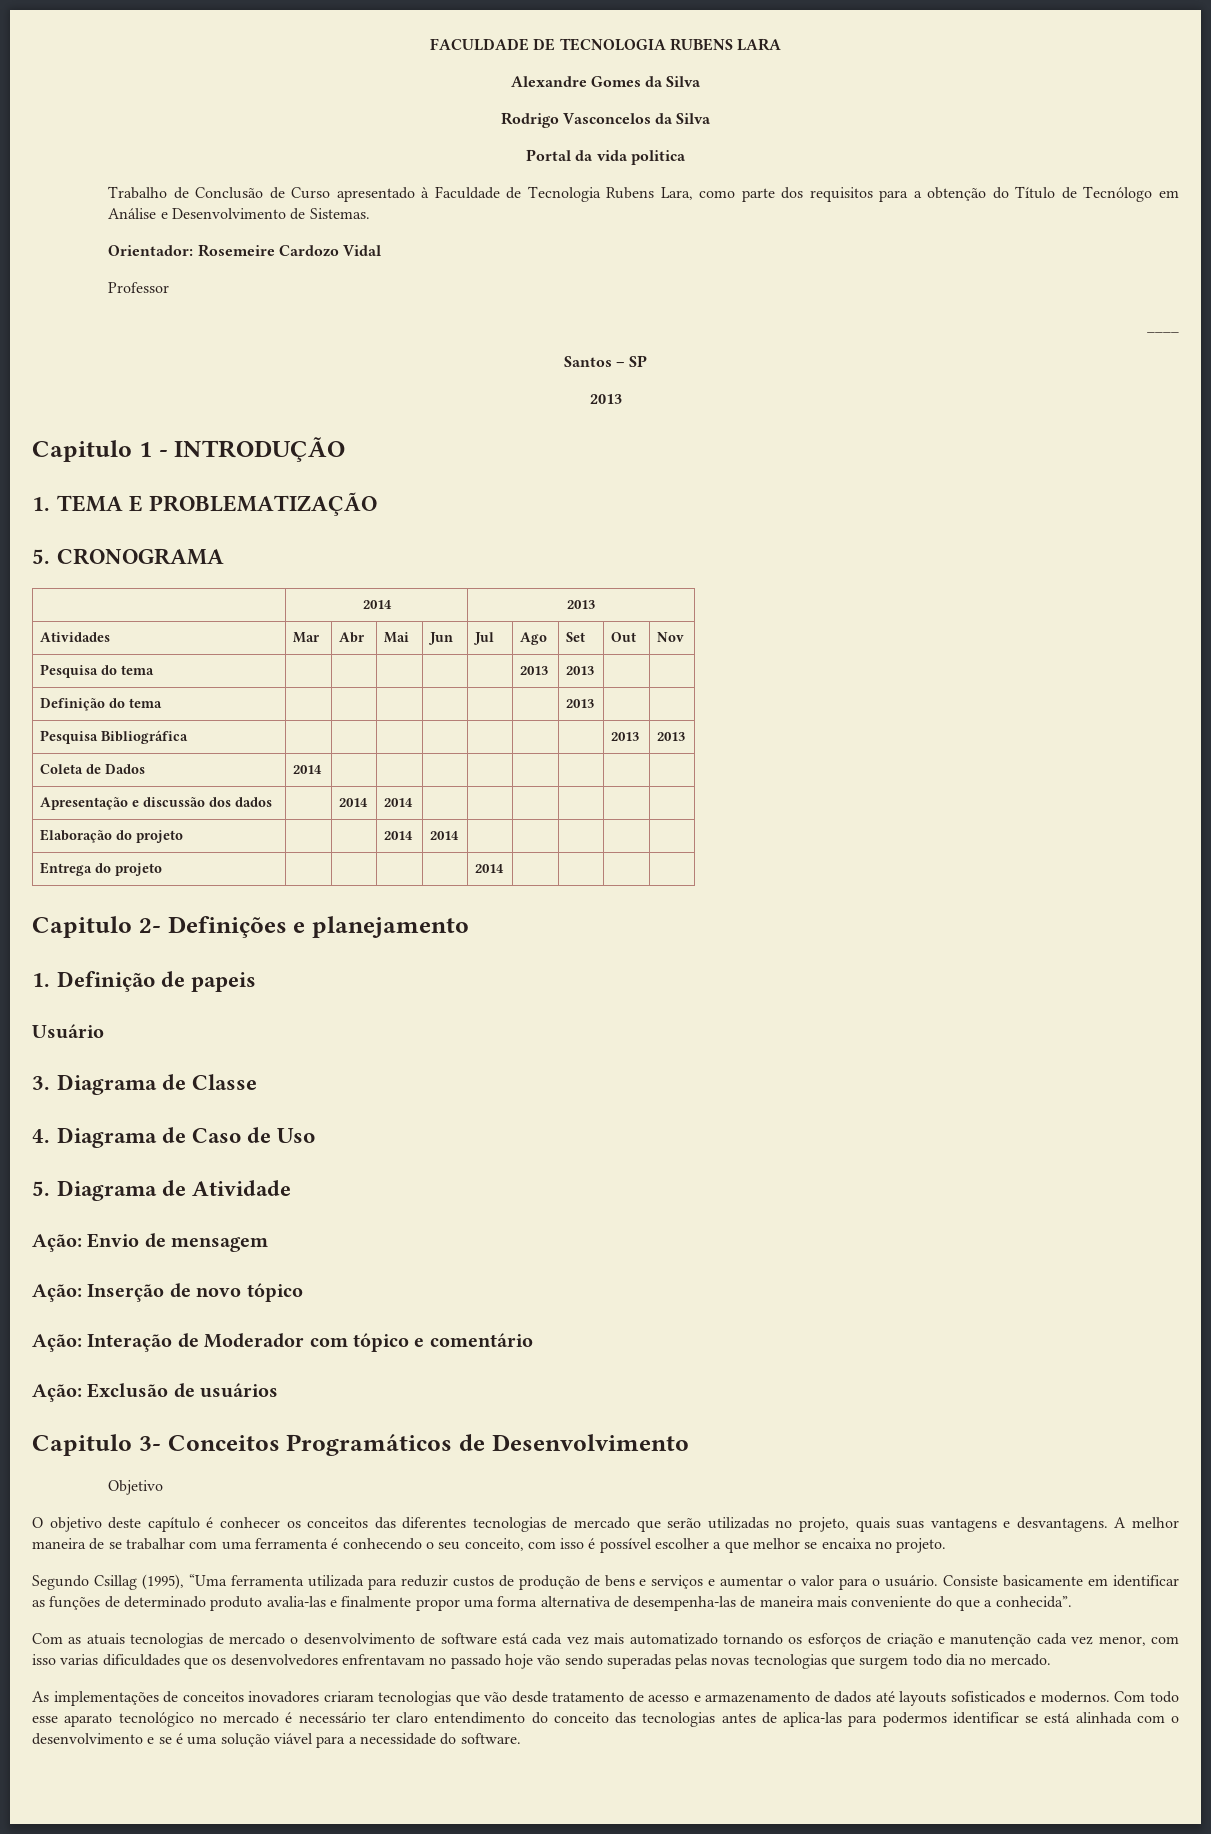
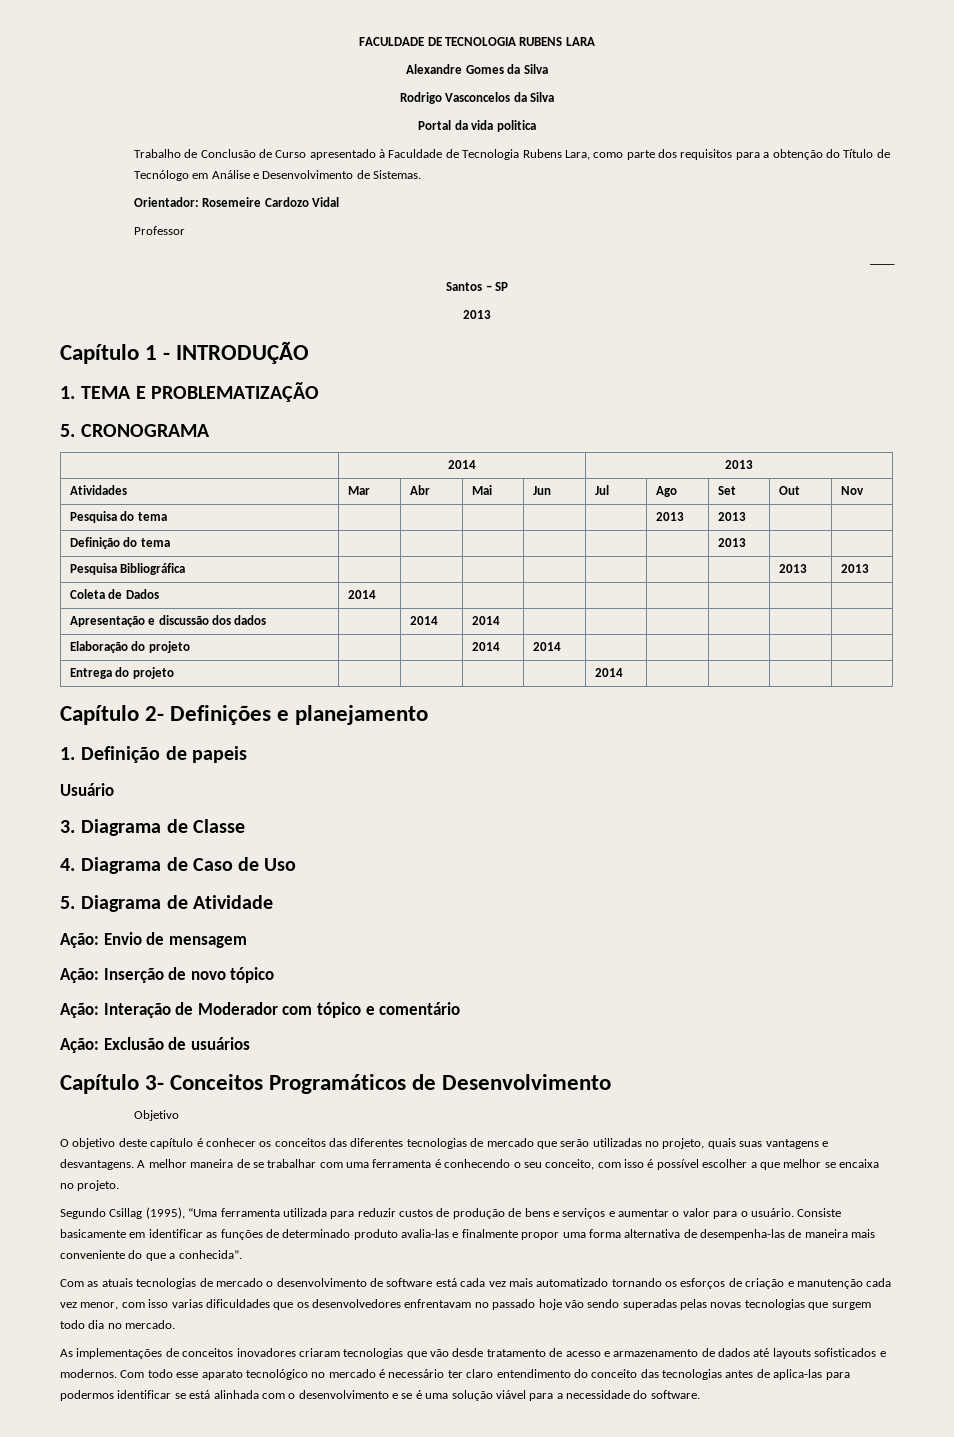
[32,440,132,462] Capitulo -> [60,344,139,364] Capítulo
[32,916,132,938] Capitulo -> [60,705,139,725] Capítulo
[32,1434,132,1456] Capitulo -> [60,1074,139,1094] Capítulo

